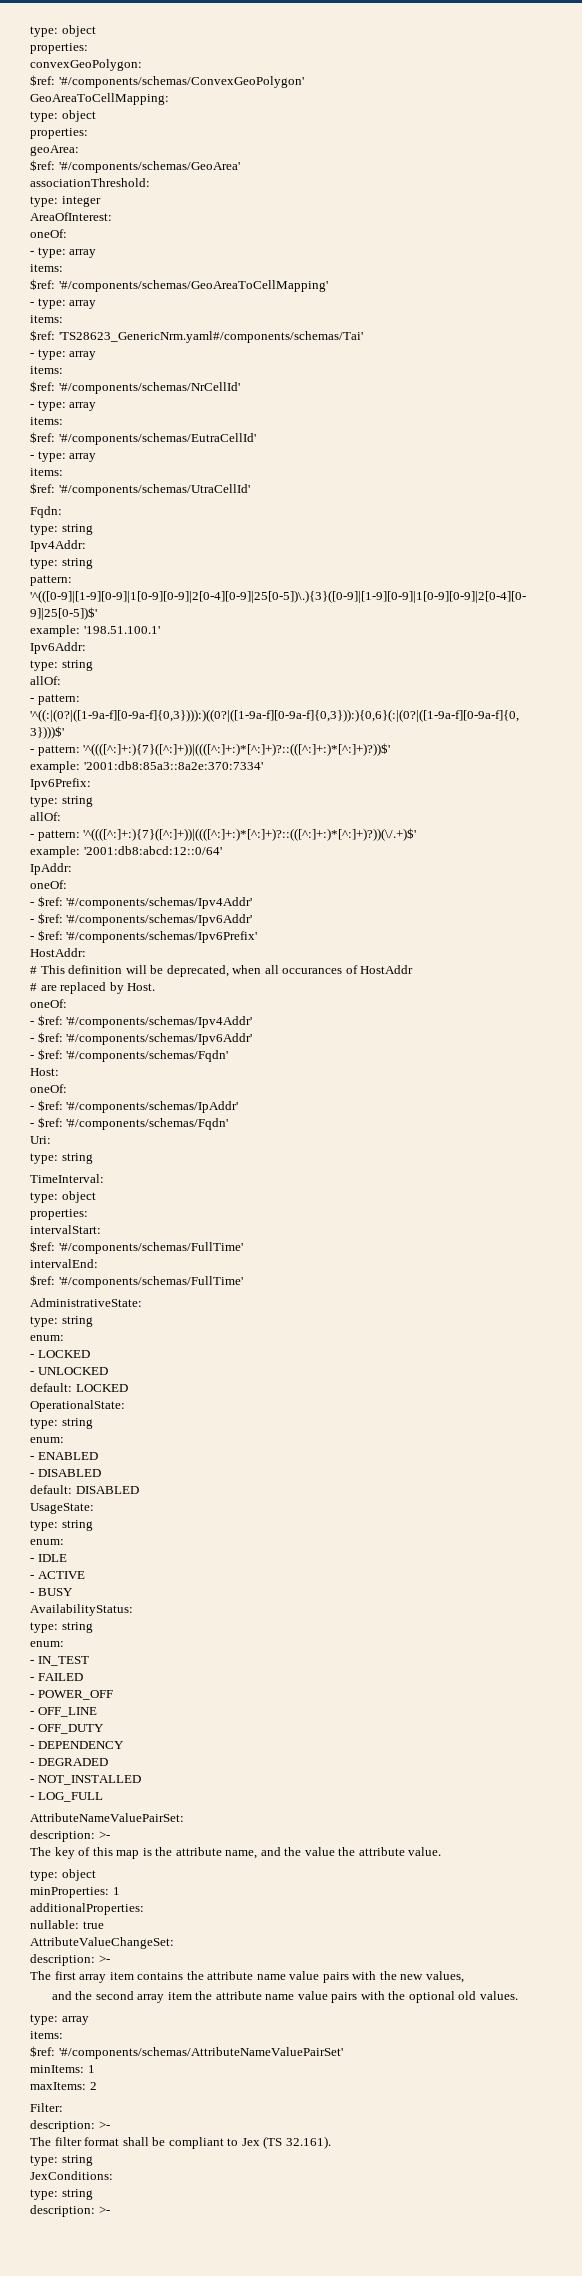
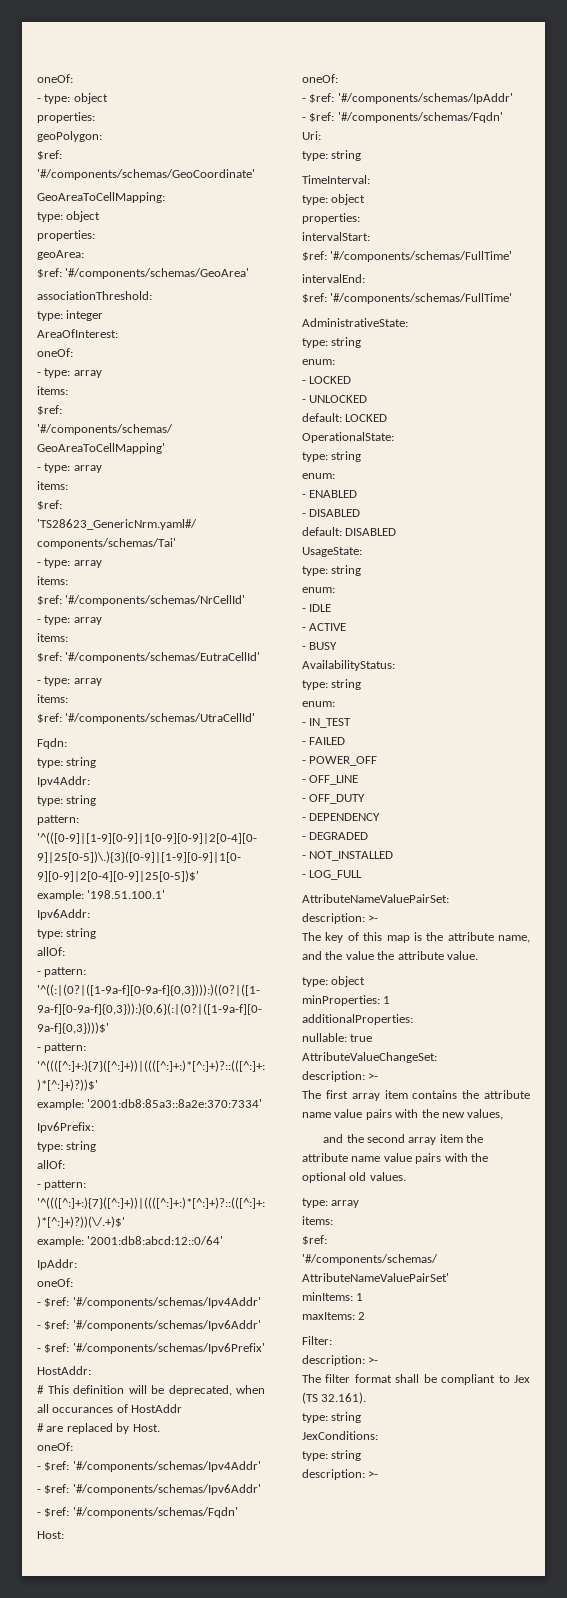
[30,25,96,37] [30,43,88,54] [30,59,142,71] [30,75,304,88] type: object // properties: // convexGeoPolygon: // $ref: '#/components/schemas/ConvexGeoPolygon' -> [37,74,73,83] [37,93,108,104] [37,112,95,123] [37,131,102,142] [37,150,62,160] [37,169,255,180] oneOf: // - type: object // properties: // geoPolygon: // $ref: '#/components/schemas/GeoCoordinate'

